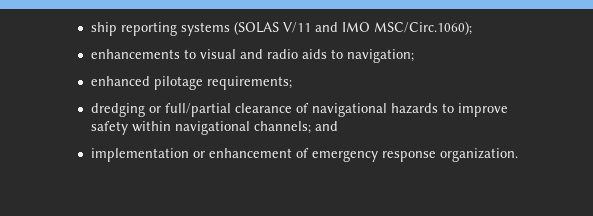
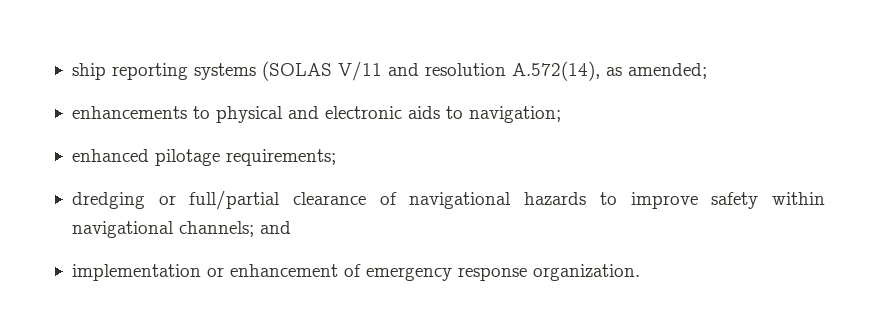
[341,21,472,35] IMO MSC/Circ.1060); -> [424,61,707,81] resolution A.572(14), as amended;
[199,49,298,59] visual and radio -> [215,106,402,123] physical and electronic

